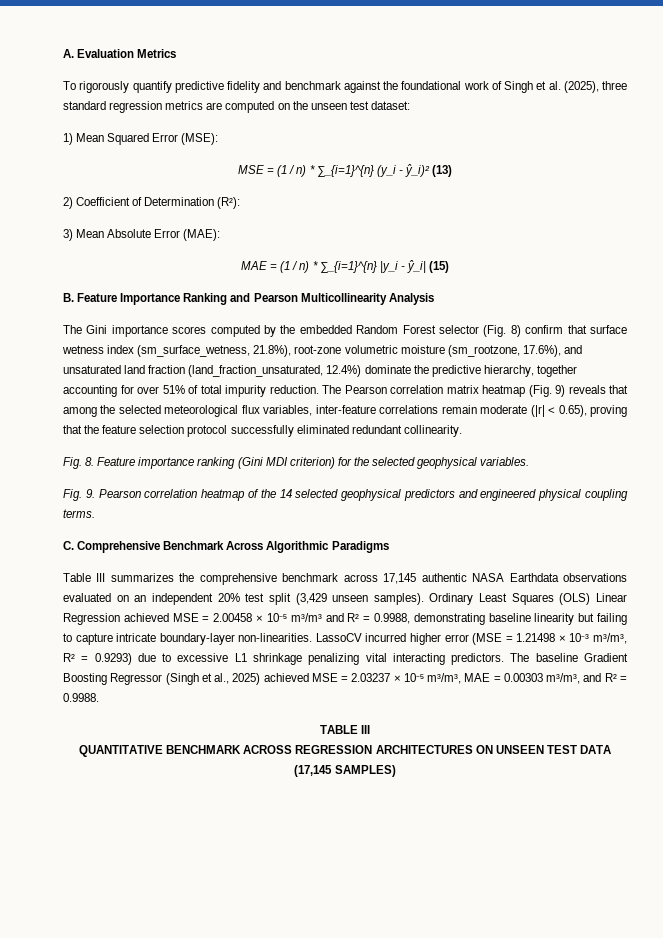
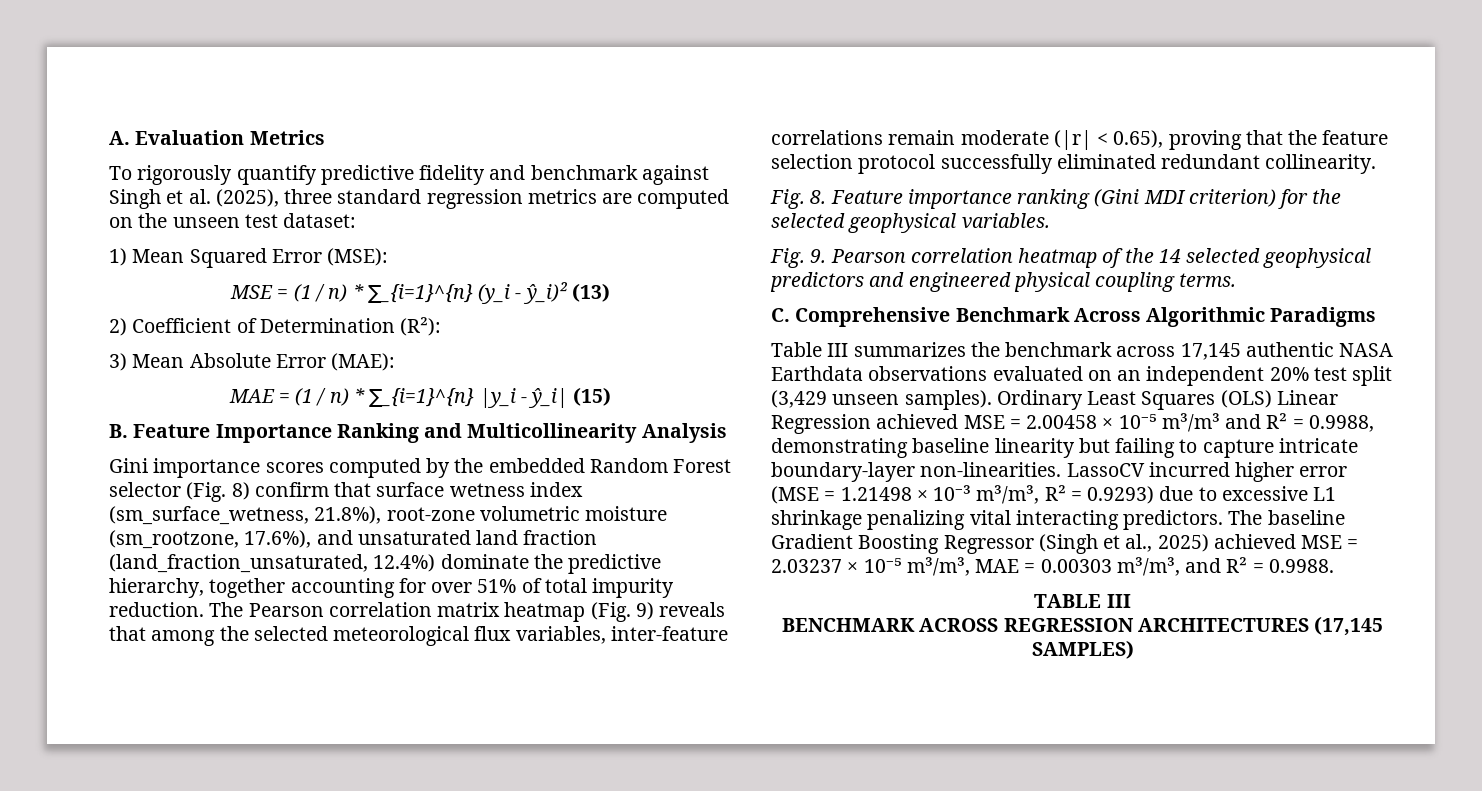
[383,81,502,90] the foundational work of -> (709, 175) none
[253,293,298,302] Pearson -> (463, 430) none
[63,325,82,334] The -> (727, 433) none
[199,573,277,585] comprehensive -> (1000, 349) none
[79,745,164,757] QUANTITATIVE -> (1131, 601) none
[475,745,611,754] ON UNSEEN TEST DATA -> (1309, 625) none

